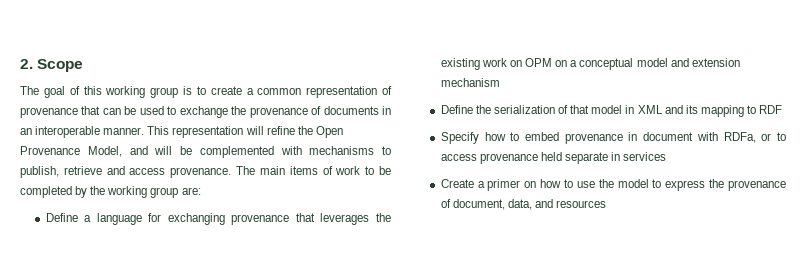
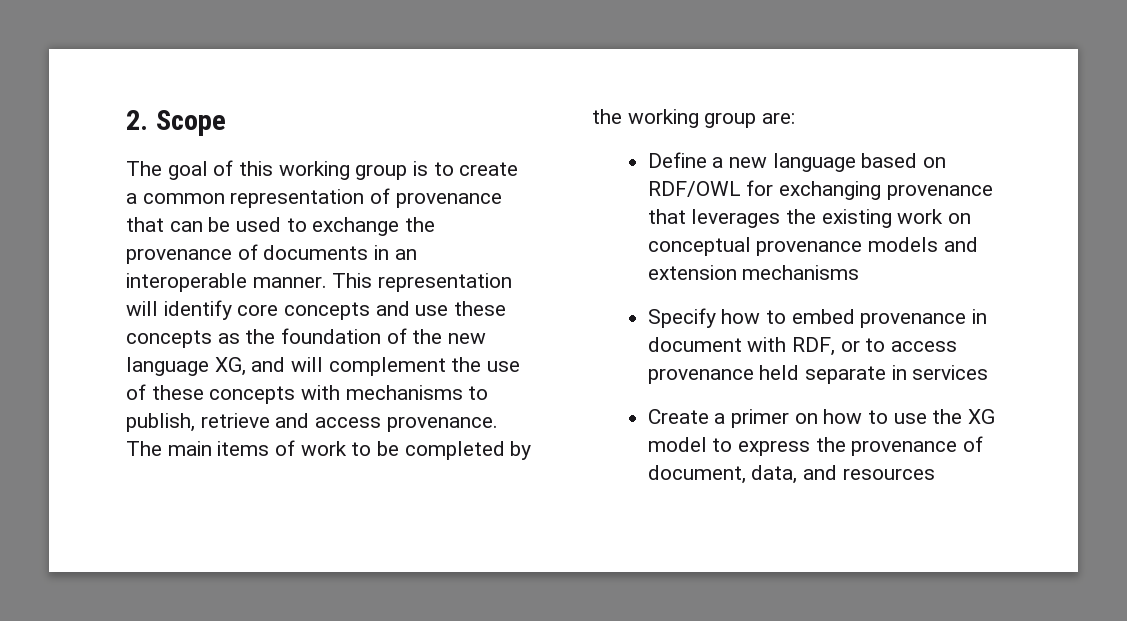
[266,126,343,138] [20,146,274,158] refine the Open Provenance Model, and will be complemented -> [163,300,507,320] [126,328,487,348] [126,357,521,376] [126,384,296,404] identify core concepts and use these concepts as the foundation of the new language XG, and will complement the use of these concepts
[96,213,142,225] language -> [728,153,946,172] [647,181,741,197] new language based on RDF/OWL
[525,58,740,70] [440,78,500,87] [440,105,783,117] OPM on a conceptual model and extension mechanism // Define the serialization of that model in XML and its mapping to RDF -> [647,237,978,256] [647,265,860,280] conceptual provenance models and extension mechanisms
[723,132,756,143] RDFa, -> [791,337,835,356] RDF,
(614, 183) none -> [967,409,995,424] XG

